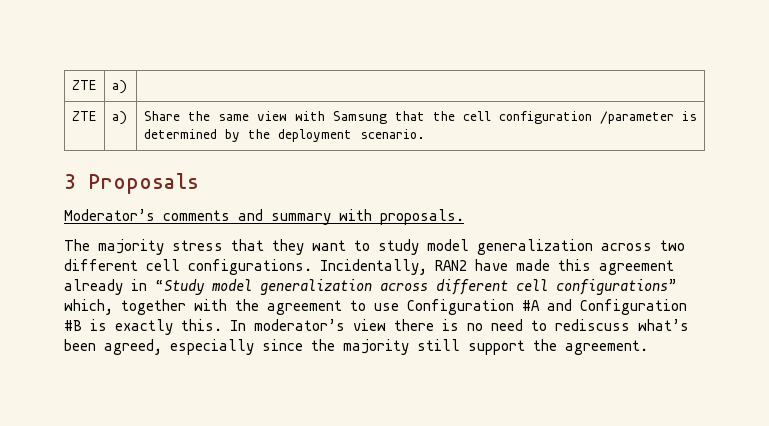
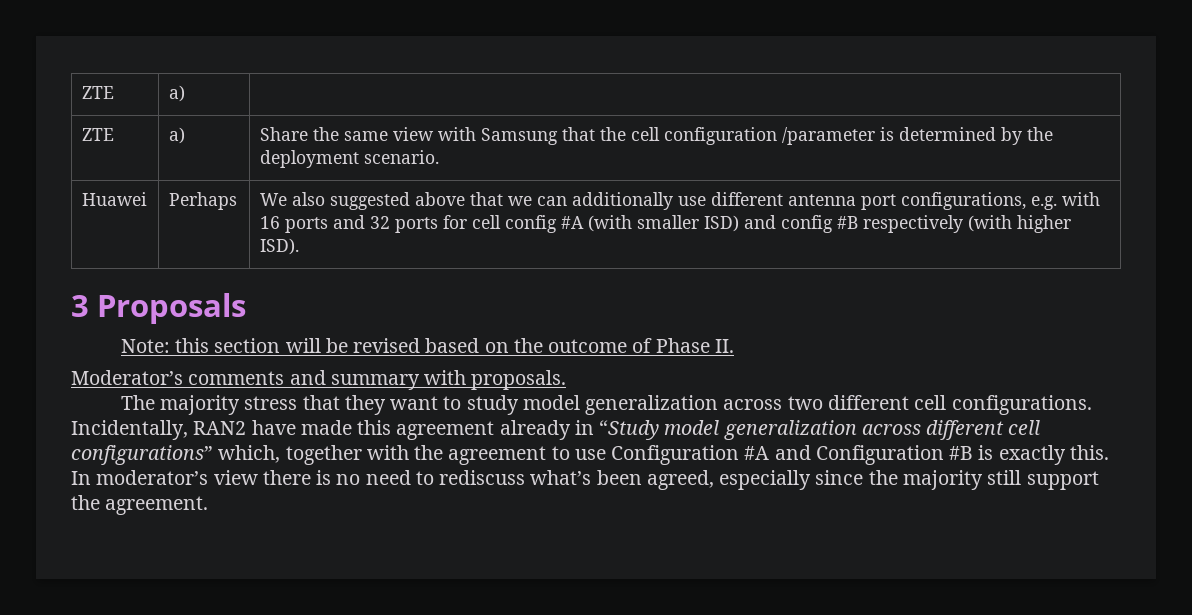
[64,173,199,194] // 3 Proposals -> [81,192,147,206] [168,192,237,210] [259,192,1100,210] [259,215,1071,233] [259,238,299,255] [71,293,247,324] [120,338,734,353] // Huawei | Perhaps | We also suggested above that we can additionally use different antenna port configurations, e.g. with 16 ports and 32 ports for cell config #A (with smaller ISD) and config #B respectively (with higher ISD). // 3 Proposals // Note: this section will be revised based on the outcome of Phase II.

